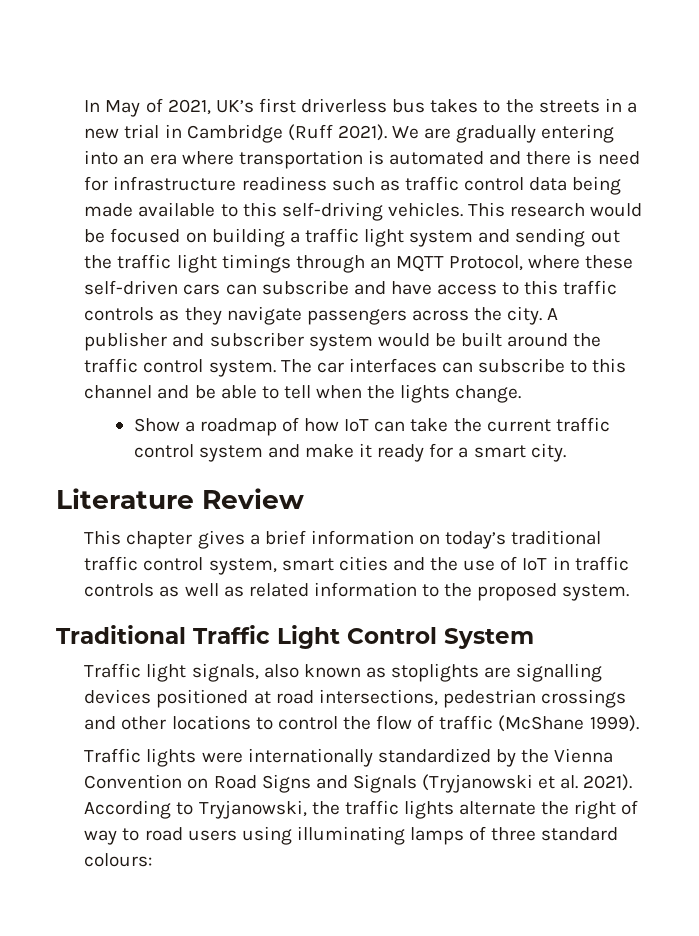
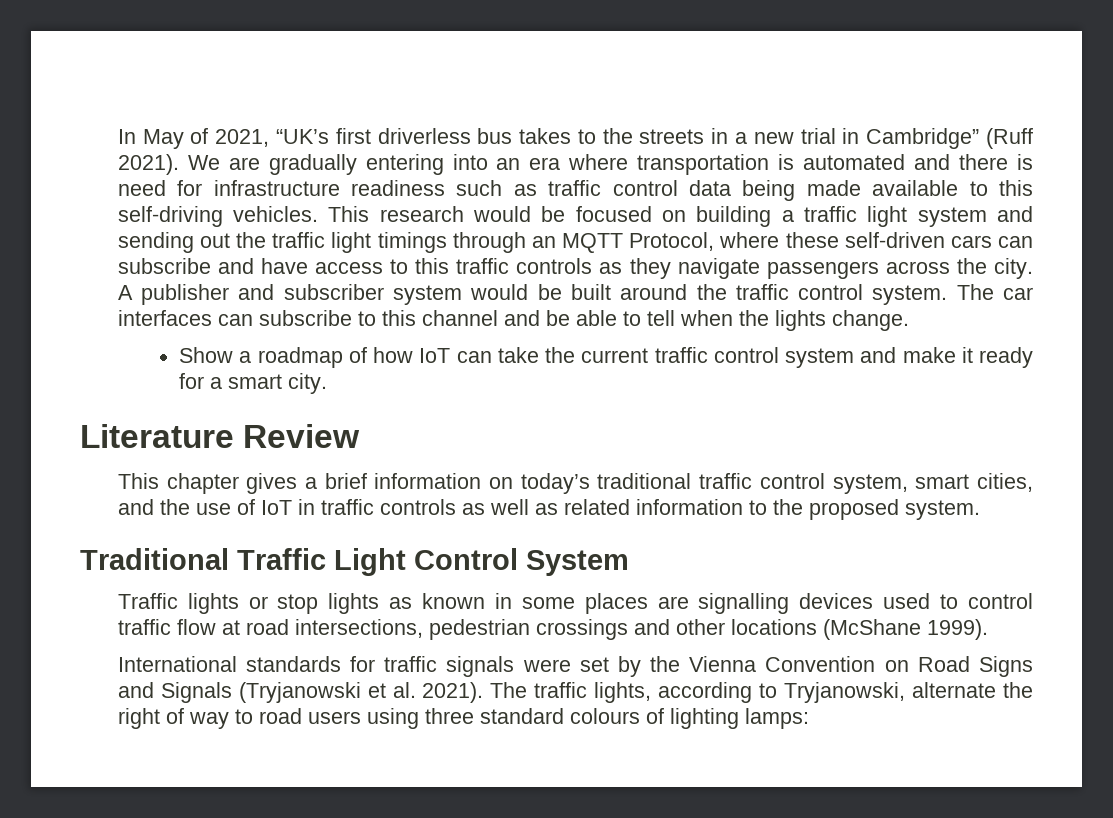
[215,100,254,113] UK’s -> [275,129,329,144] “UK’s
[186,124,283,143] Cambridge -> [866,128,980,149] Cambridge”
[338,556,388,571] cities -> [977,473,1033,492] cities,
[146,663,603,682] [84,689,249,708] light signals, also known as stoplights are signalling devices positioned -> [187,593,1033,614] [117,619,216,635] lights or stop lights as known in some places are signalling devices used to control traffic flow
[255,715,639,732] [84,748,491,767] to control the flow of traffic (McShane 1999). // Traffic lights were internationally standardized -> [822,619,988,640] [117,656,609,677] (McShane 1999). // International standards for traffic signals were set
[84,800,454,819] According to Tryjanowski, the traffic lights -> [490,682,906,703] The traffic lights, according to Tryjanowski,
[296,826,619,845] [84,853,153,867] illuminating lamps of three standard colours: -> [424,708,809,729] three standard colours of lighting lamps:

